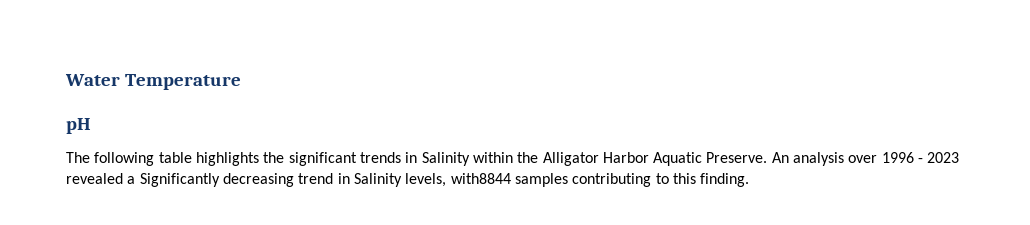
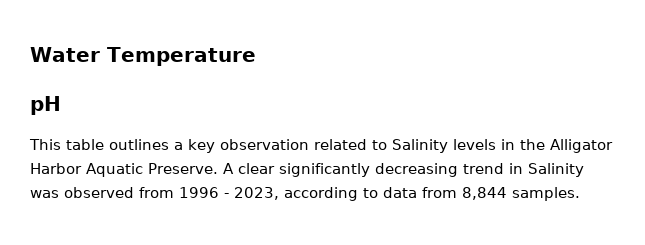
[66,152,513,166] The following table highlights the significant trends in Salinity within -> [29,139,515,153] This table outlines a key observation related to Salinity levels in
[771,152,960,166] [66,173,750,187] An analysis over 1996 - 2023 revealed a Significantly decreasing trend in Salinity levels, with8844 samples contributing to this finding. -> [223,163,584,177] [30,187,580,201] A clear significantly decreasing trend in Salinity was observed from 1996 - 2023, according to data from 8,844 samples.

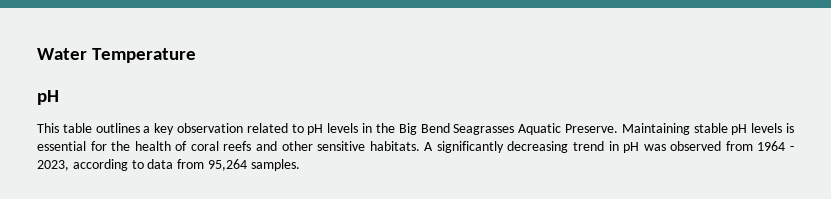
[392,139,448,153] Salinity -> [307,124,324,135] pH
[550,139,613,153] [30,163,275,177] Alligator Harbor Aquatic Preserve. A clear -> [398,123,795,135] [37,141,434,151] Big Bend Seagrasses Aquatic Preserve. Maintaining stable pH levels is essential for the health of coral reefs and other sensitive habitats. A
[528,163,584,177] Salinity -> [623,142,640,153] pH
[179,187,219,198] 1996 -> [757,141,786,151] 1964
[462,187,507,200] 8,844 -> [207,159,247,171] 95,264

